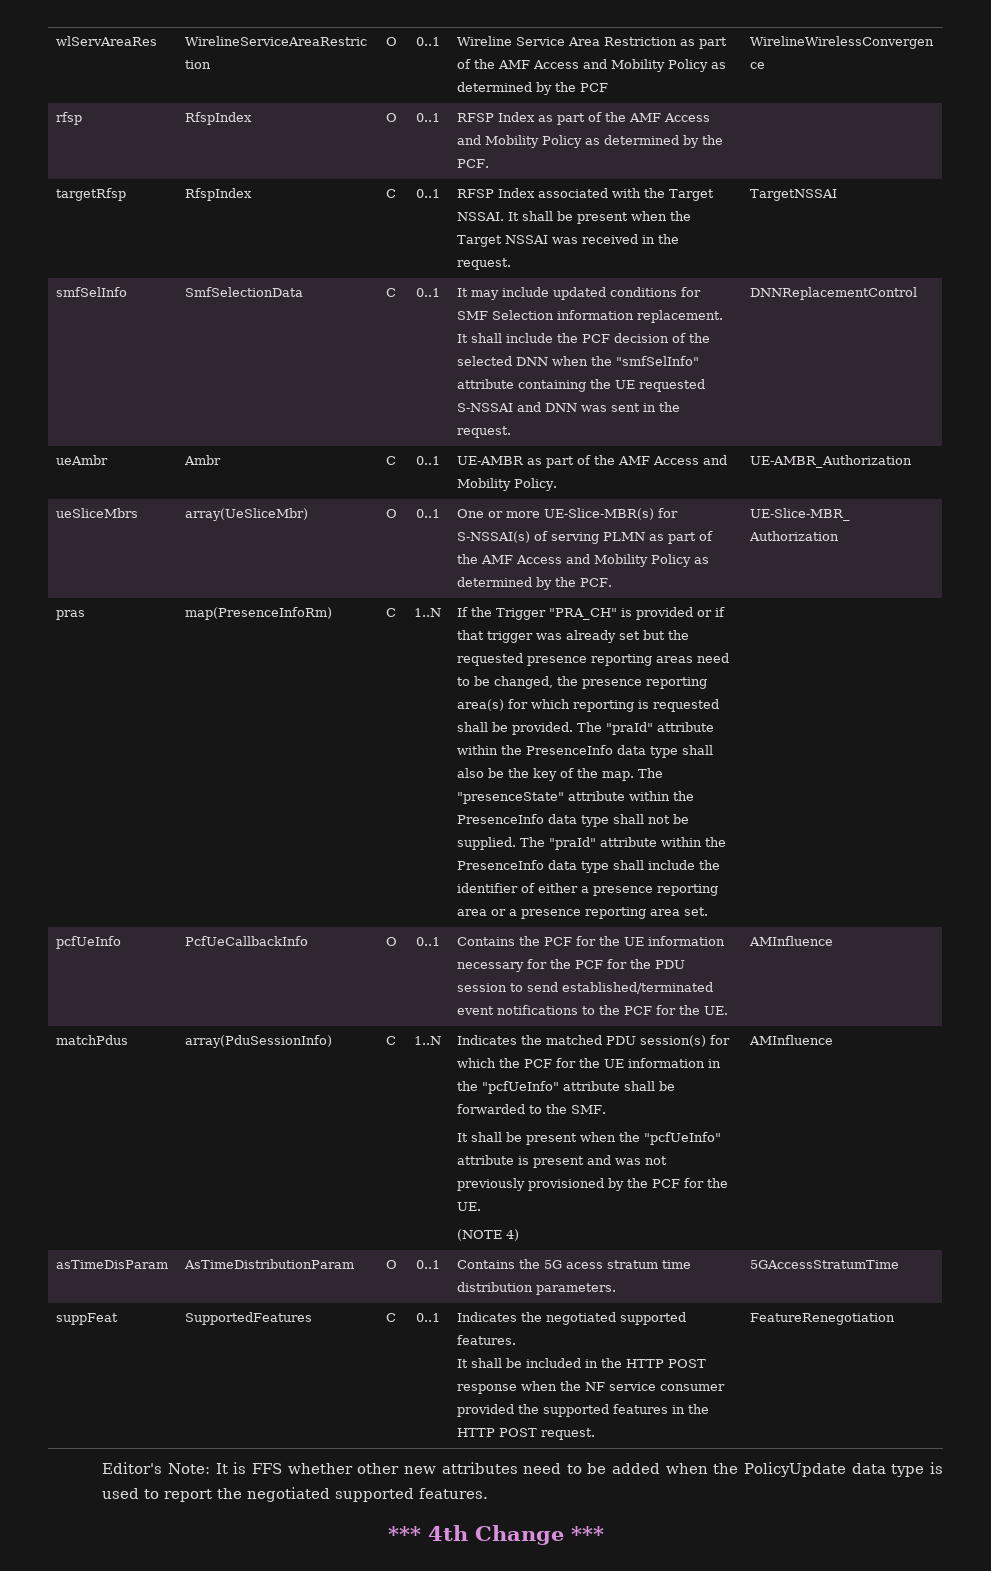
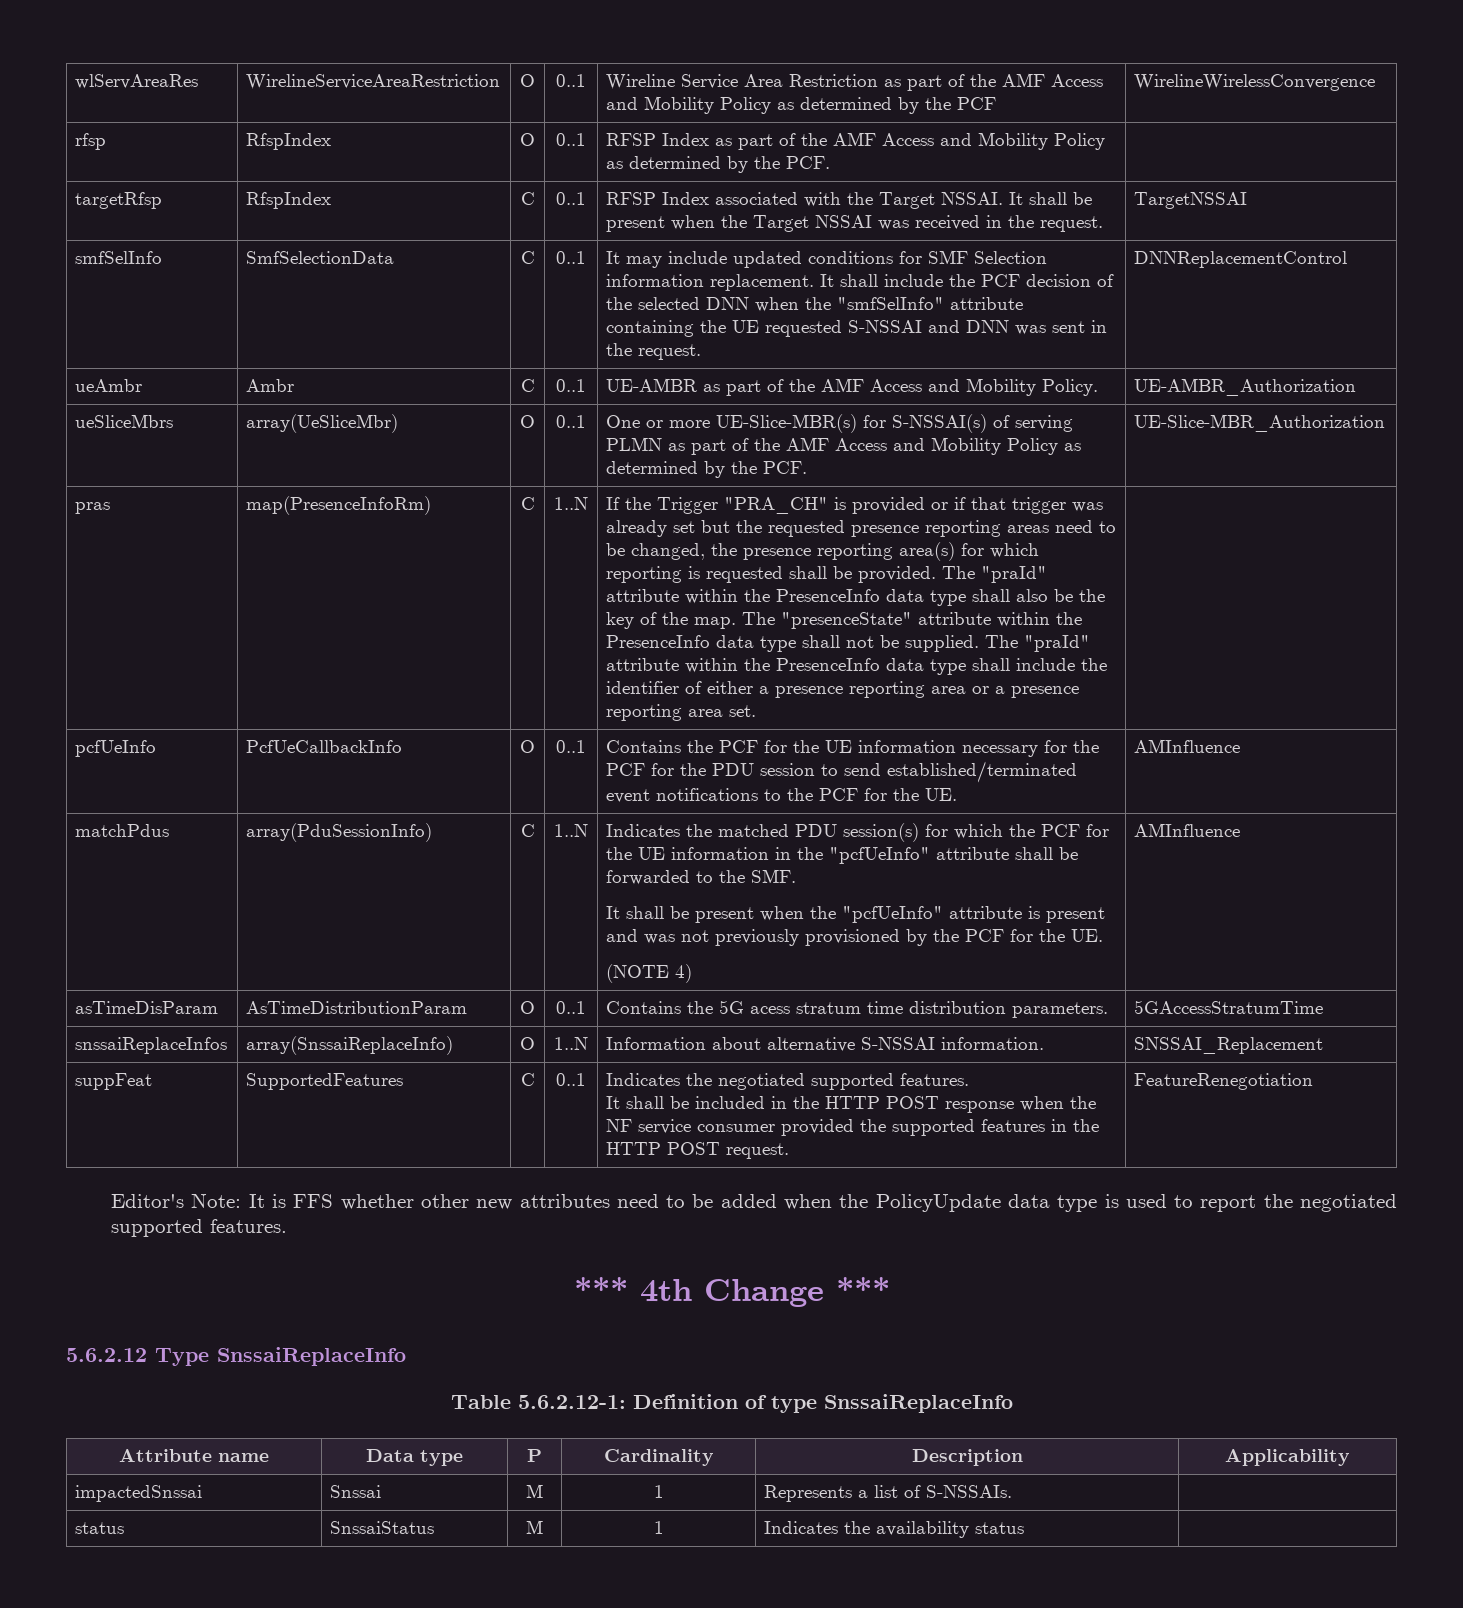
(900, 1264) none -> [75,1037,228,1054] [246,1036,454,1055] [520,1037,535,1050] [554,1037,588,1050] [606,1037,1045,1052] [1134,1037,1324,1054] // snssaiReplaceInfos | array(SnssaiReplaceInfo) | O | 1..N | Information about alternative S-NSSAI information. | SNSSAI_Replacement
(604, 1533) none -> [66,1347,406,1366] [450,1394,1013,1413] [119,1449,269,1462] [366,1449,463,1466] [527,1449,542,1462] [603,1449,714,1466] [911,1449,1023,1466] [1225,1449,1350,1466] [75,1485,203,1502] [330,1485,382,1498] [526,1484,543,1498] [653,1485,664,1498] [764,1485,1013,1502] [75,1522,125,1534] [330,1521,435,1534] [526,1520,543,1534] [653,1521,664,1534] [764,1521,1025,1538] // 5.6.2.12 Type SnssaiReplaceInfo // Table 5.6.2.12-1: Definition of type SnssaiReplaceInfo // Attribute name | Data type | P | Cardinality | Description | Applicability // impactedSnssai | Snssai | M | 1 | Represents a list of S-NSSAIs. | // status | SnssaiStatus | M | 1 | Indicates the availability status |

